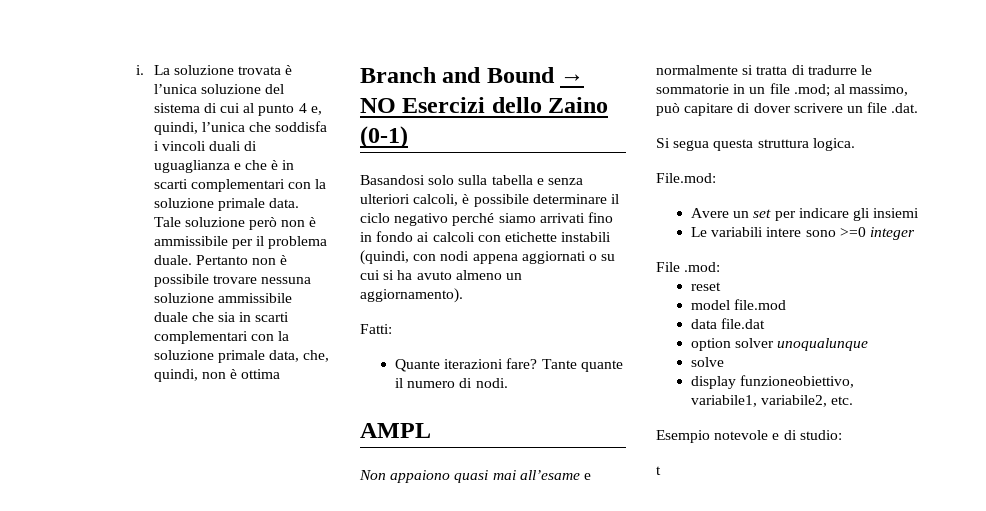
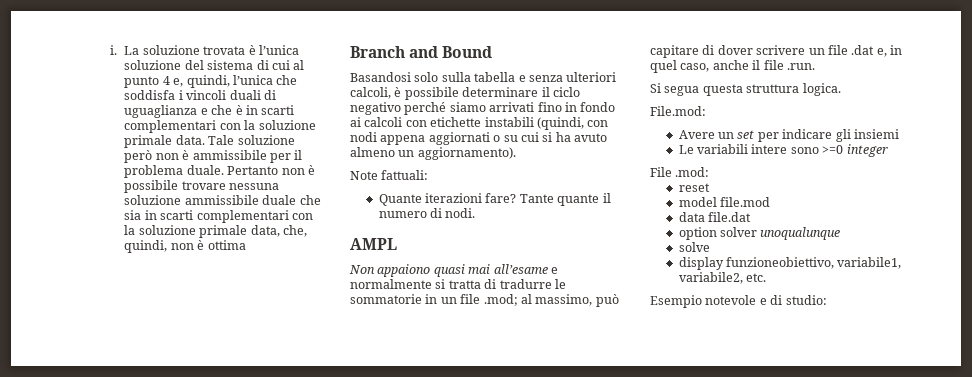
[560,74,585,83] [360,97,609,113] [360,126,408,149] → NO Esercizi dello Zaino (0-1) -> (493, 52) none
[360,324,392,334] Fatti: -> [350,170,429,180] Note fattuali:
[891,103,919,113] .dat. -> [851,45,902,57] [650,60,815,73] .dat e, in quel caso, anche il file .run.
[656,466,661,475] // t -> (827, 300) none

